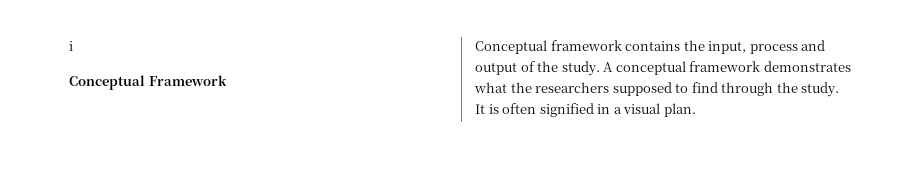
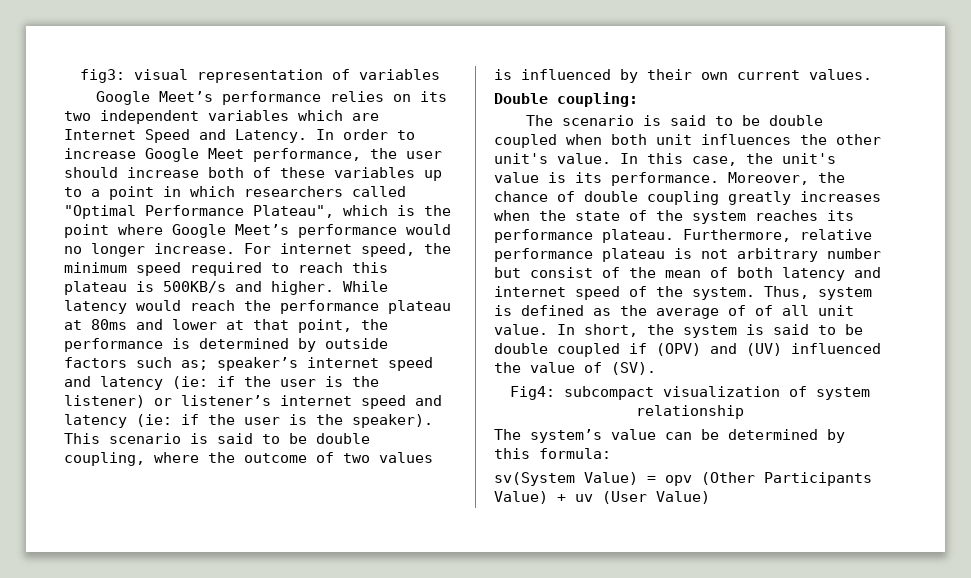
[69,41,73,51] [69,75,227,90] [475,40,826,54] [475,61,851,76] [474,82,840,97] [475,103,696,117] i // Conceptual Framework // Conceptual framework contains the input, process and output of the study. A conceptual framework demonstrates what the researchers supposed to find through the study. It is often signified in a visual plan. -> [79,69,440,83] [95,91,447,105] [64,110,379,124] [64,129,415,143] [64,148,442,162] [64,167,442,181] [64,186,406,200] [64,205,451,219] [64,224,451,238] [64,243,451,257] [64,262,388,276] [64,281,388,295] [64,300,451,314] [64,319,388,333] [64,338,388,352] [64,357,433,371] [64,376,379,390] [64,395,442,409] [64,414,433,428] [64,433,370,444] [64,452,433,466] [494,69,872,83] [494,92,638,107] [525,115,823,126] [494,134,881,148] [494,153,836,166] [494,172,845,186] [494,191,881,205] [494,210,854,224] [494,229,872,243] [494,248,881,262] [494,267,881,281] [494,286,872,300] [494,305,854,319] [494,324,863,338] [494,343,881,357] [494,362,656,375] [509,386,870,400] [635,405,744,419] [494,429,845,443] [494,448,611,459] [494,472,872,486] [494,491,710,504] fig3: visual representation of variables // Google Meet’s performance relies on its two independent variables which are Internet Speed and Latency. In order to increase Google Meet performance, the user should increase both of these variables up to a point in which researchers called "Optimal Performance Plateau", which is the point where Google Meet’s performance would no longer increase. For internet speed, the minimum speed required to reach this plateau is 500KB/s and higher. While latency would reach the performance plateau at 80ms and lower at that point, the performance is determined by outside factors such as; speaker’s internet speed and latency (ie: if the user is the listener) or listener’s internet speed and latency (ie: if the user is the speaker). This scenario is said to be double coupling, where the outcome of two values is influenced by their own current values. // Double coupling: // The scenario is said to be double coupled when both unit influences the other unit's value. In this case, the unit's value is its performance. Moreover, the chance of double coupling greatly increases when the state of the system reaches its performance plateau. Furthermore, relative performance plateau is not arbitrary number but consist of the mean of both latency and internet speed of the system. Thus, system is defined as the average of of all unit value. In short, the system is said to be double coupled if (OPV) and (UV) influenced the value of (SV). // Fig4: subcompact visualization of system relationship // The system’s value can be determined by this formula: // sv(System Value) = opv (Other Participants Value) + uv (User Value)

